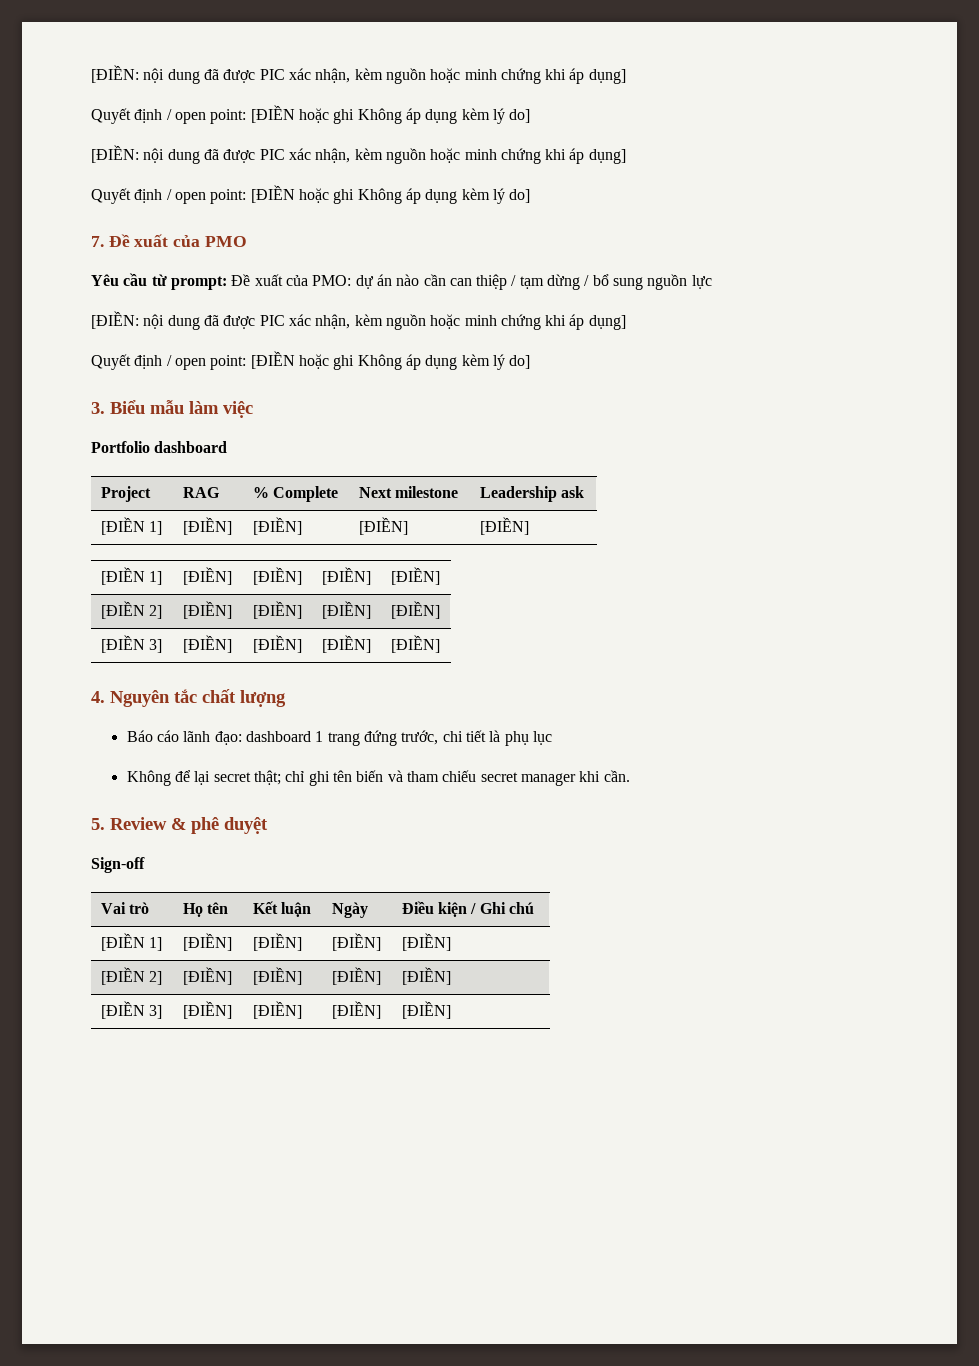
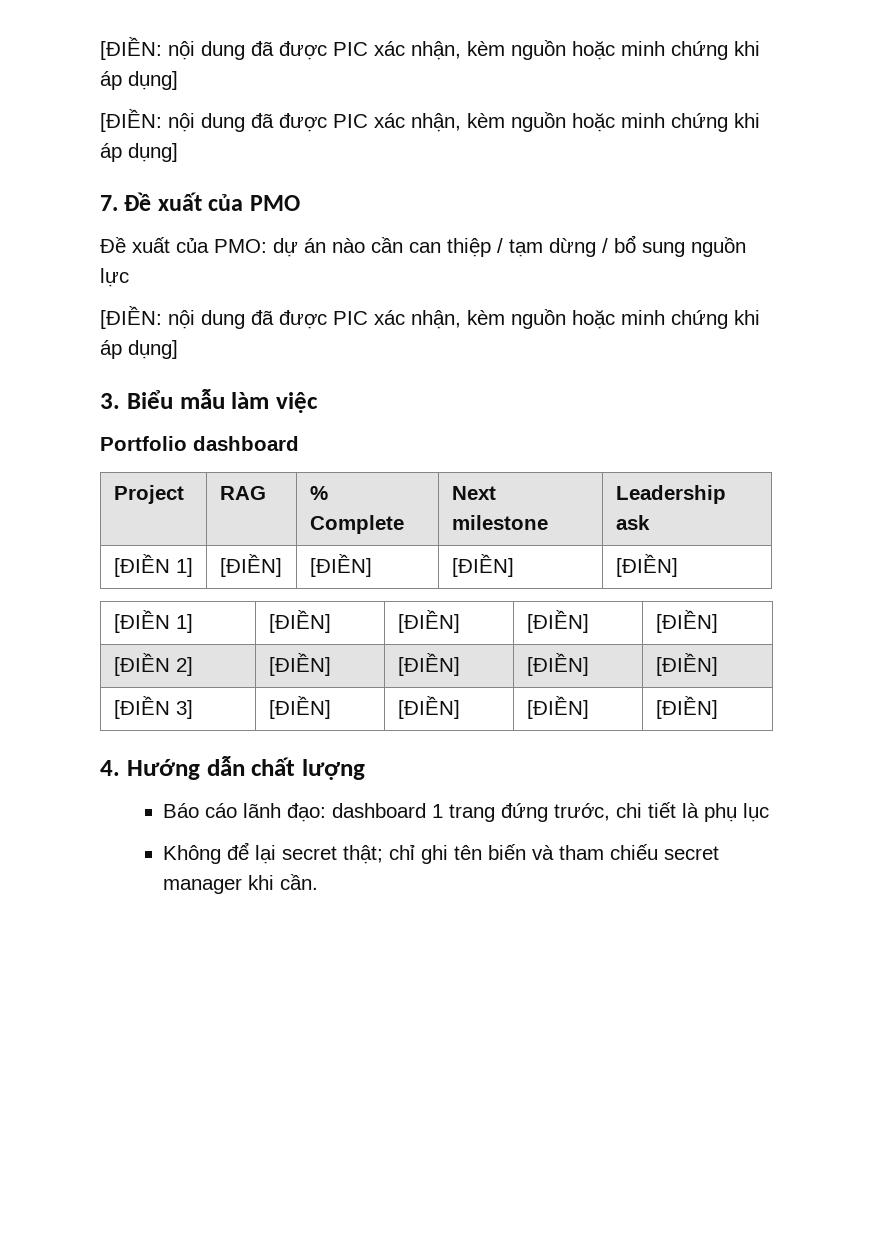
[91,105,531,124] // Quyết định / open point: [ĐIỀN hoặc ghi Không áp dụng kèm lý do] -> (178, 80) none
[91,185,531,204] // Quyết định / open point: [ĐIỀN hoặc ghi Không áp dụng kèm lý do] -> (178, 152) none
[91,273,227,290] Yêu cầu từ prompt: -> (300, 203) none
[91,351,531,370] // Quyết định / open point: [ĐIỀN hoặc ghi Không áp dụng kèm lý do] -> (178, 349) none
[110,689,197,707] Nguyên tắc -> [126,756,245,780] Hướng dẫn
[91,817,268,834] [91,857,145,873] [100,902,149,914] [182,902,228,917] [252,901,311,917] [331,902,368,918] [401,901,534,917] [100,933,162,951] [182,933,232,951] [252,933,302,951] [331,933,381,951] [401,933,451,951] [100,967,162,985] [182,967,232,985] [252,967,302,985] [331,967,381,985] [401,967,451,985] [100,1001,162,1019] [182,1001,232,1019] [252,1001,302,1019] [331,1001,381,1019] [401,1001,451,1019] // 5. Review & phê duyệt // Sign-off // Vai trò | Họ tên | Kết luận | Ngày | Điều kiện / Ghi chú // [ĐIỀN 1] | [ĐIỀN] | [ĐIỀN] | [ĐIỀN] | [ĐIỀN] // [ĐIỀN 2] | [ĐIỀN] | [ĐIỀN] | [ĐIỀN] | [ĐIỀN] // [ĐIỀN 3] | [ĐIỀN] | [ĐIỀN] | [ĐIỀN] | [ĐIỀN] -> (319, 882) none

